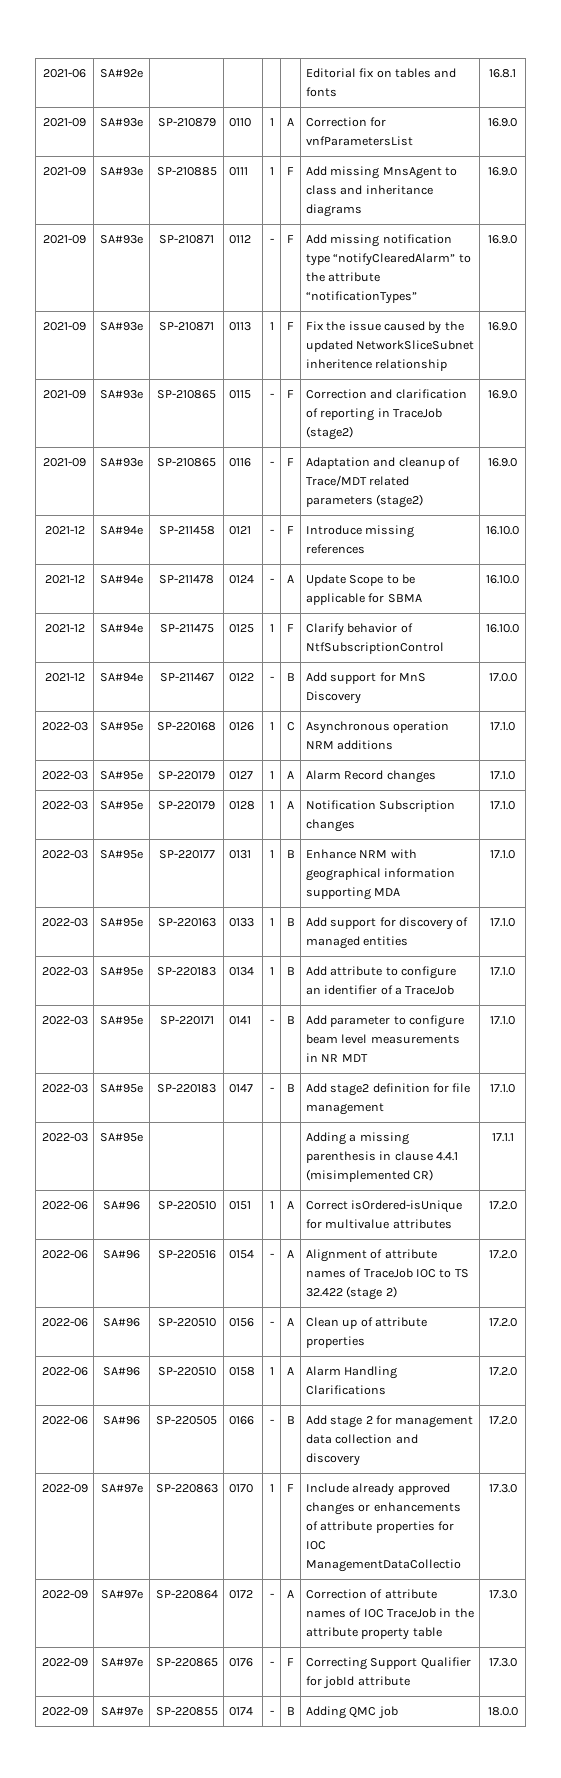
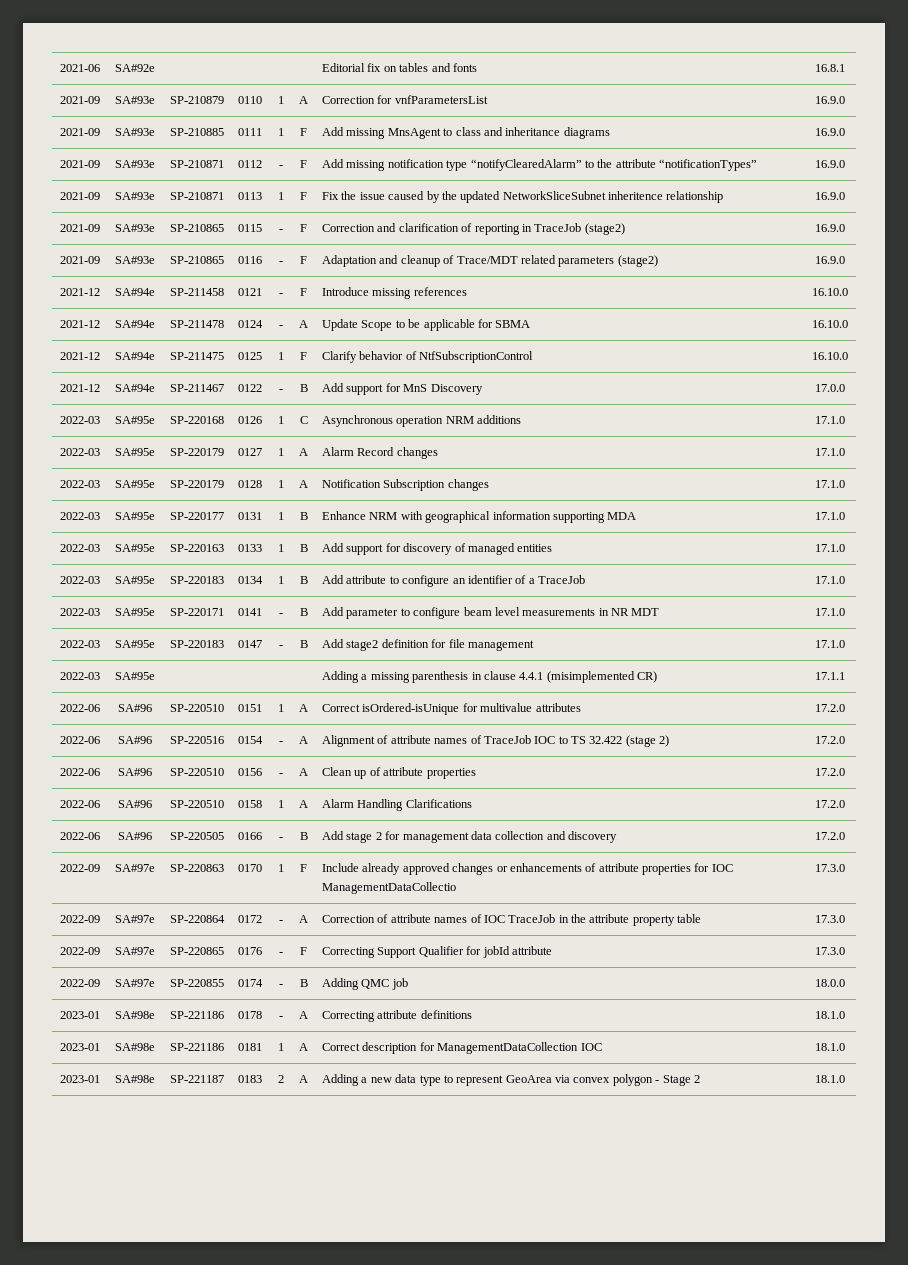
(518, 1711) none -> [60,1011,100,1019] [115,1011,155,1019] [170,1011,224,1019] [238,1011,263,1019] [279,1016,283,1019] [299,1011,308,1019] [322,1010,472,1022] [814,1011,845,1019] [60,1043,100,1051] [115,1043,155,1051] [170,1043,224,1051] [238,1043,263,1051] [278,1043,284,1051] [299,1043,308,1051] [322,1042,602,1054] [814,1043,845,1051] [60,1075,100,1083] [115,1075,155,1083] [170,1075,224,1083] [238,1075,263,1083] [278,1075,284,1083] [299,1075,308,1083] [322,1074,700,1086] [814,1075,845,1083] // 2023-01 | SA#98e | SP-221186 | 0178 | - | A | Correcting attribute definitions | 18.1.0 // 2023-01 | SA#98e | SP-221186 | 0181 | 1 | A | Correct description for ManagementDataCollection IOC | 18.1.0 // 2023-01 | SA#98e | SP-221187 | 0183 | 2 | A | Adding a new data type to represent GeoArea via convex polygon - Stage 2 | 18.1.0

